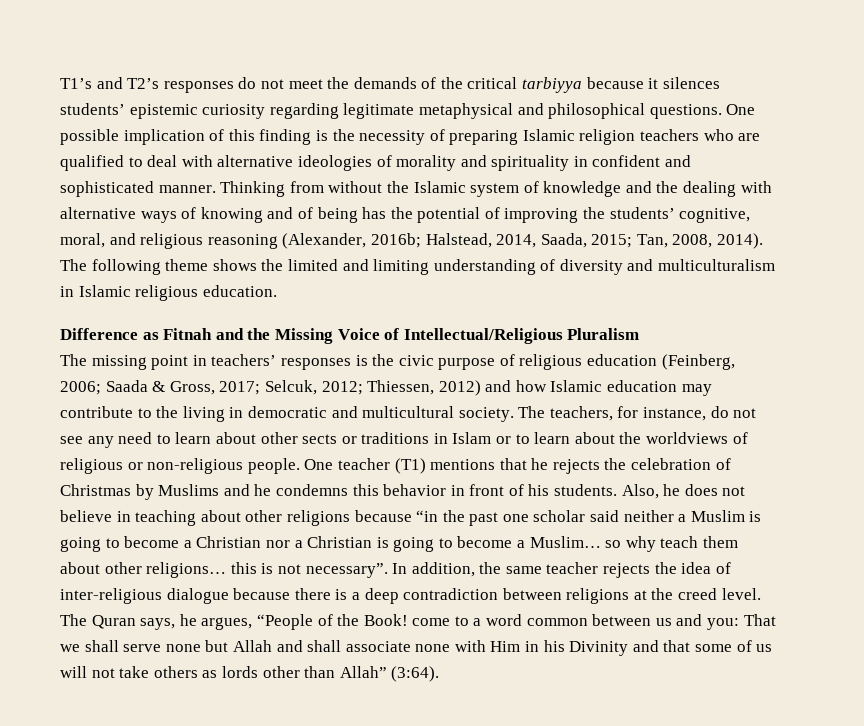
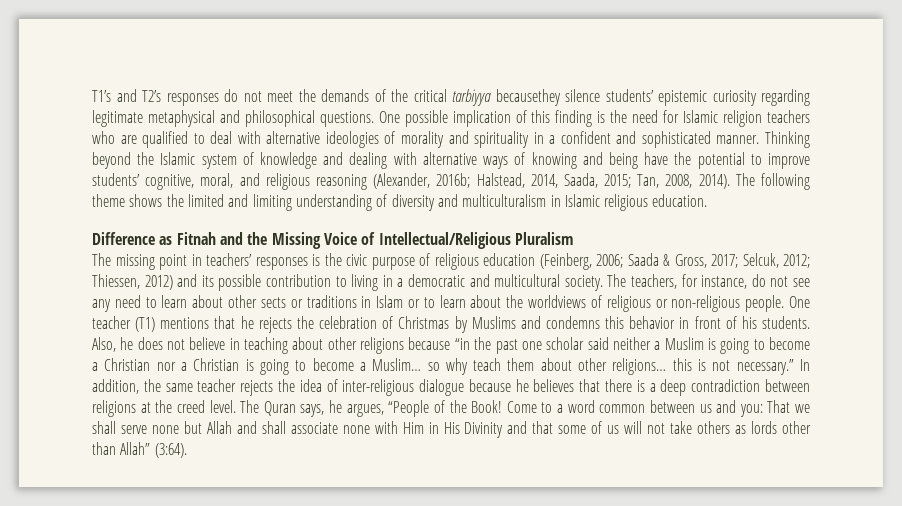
[586,77,720,89] because it silences -> [495,89,600,106] becausethey silence
[359,129,519,145] necessity of preparing -> [632,110,680,123] need for
(588, 161) none -> [549,135,556,144] a
[289,181,383,193] from without -> [92,152,131,169] beyond
[656,181,679,193] the -> (344, 158) none
[297,207,606,223] of being has the potential of improving the -> [608,152,810,169] being have the potential to improve
[515,380,712,396] [60,406,179,418] how Islamic education may contribute to the -> [201,274,347,291] its possible contribution to
(244, 412) none -> [397,278,404,287] a
[254,484,272,496] he -> (541, 322) none
[305,563,388,578] necessary”. -> [736,359,794,375] necessary.”
(291, 594) none -> [515,379,601,392] he believes that
[412,618,451,626] come -> [506,401,537,413] Come
[543,640,565,652] his -> [443,422,460,434] His

